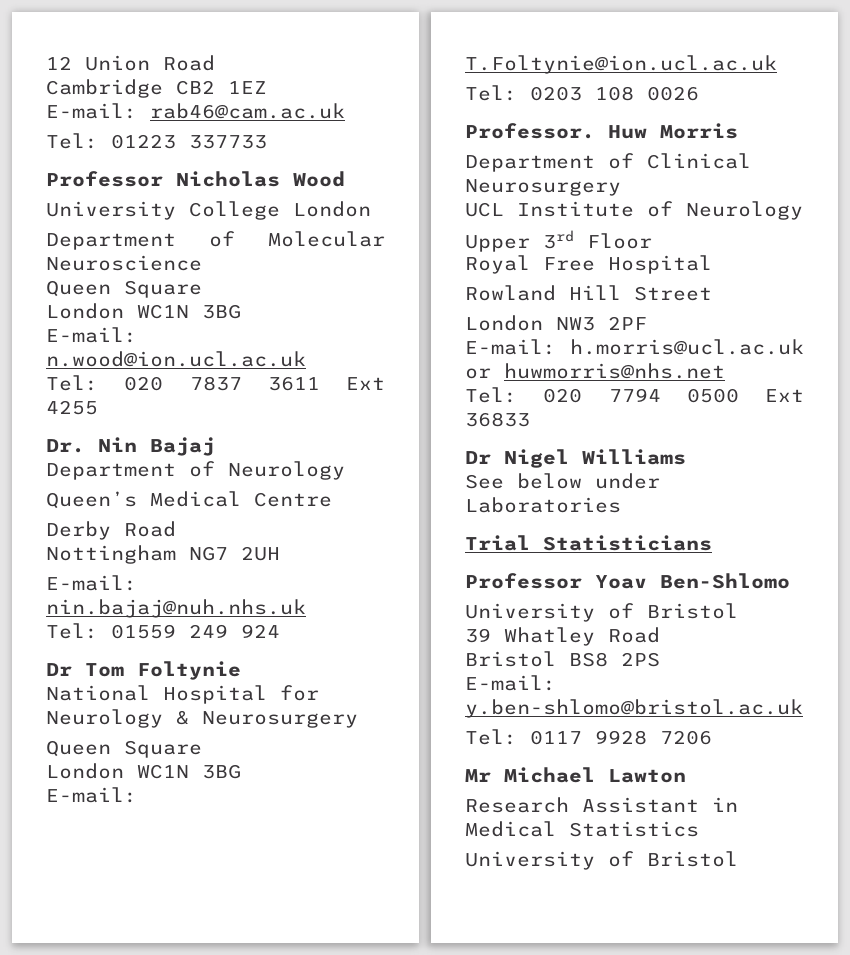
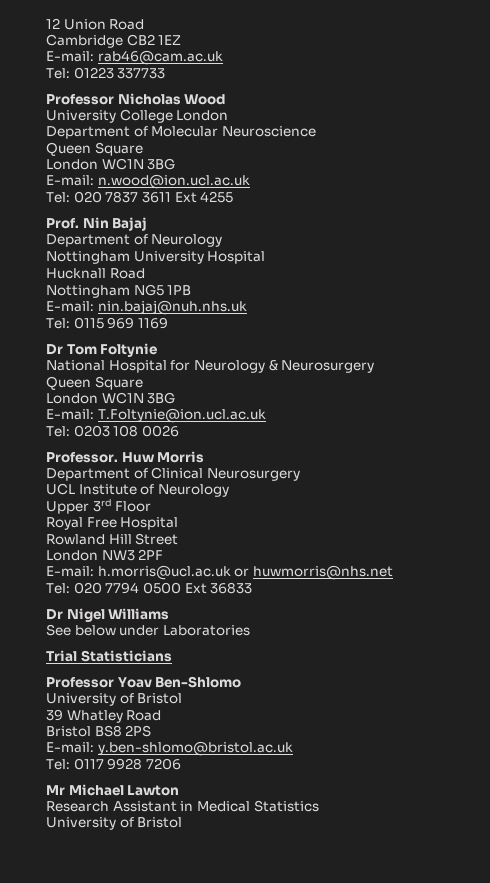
[46,439,85,453] Dr. -> [46,218,79,229] Prof.
[46,491,332,509] [46,521,111,540] Queen’s Medical Centre // Derby -> [46,251,266,264] [46,268,106,279] Nottingham University Hospital // Hucknall
[189,546,280,561] NG7 2UH -> [133,284,192,296] NG5 1PB
[111,624,280,639] 01559 249 924 -> [73,317,168,329] 0115 969 1169

